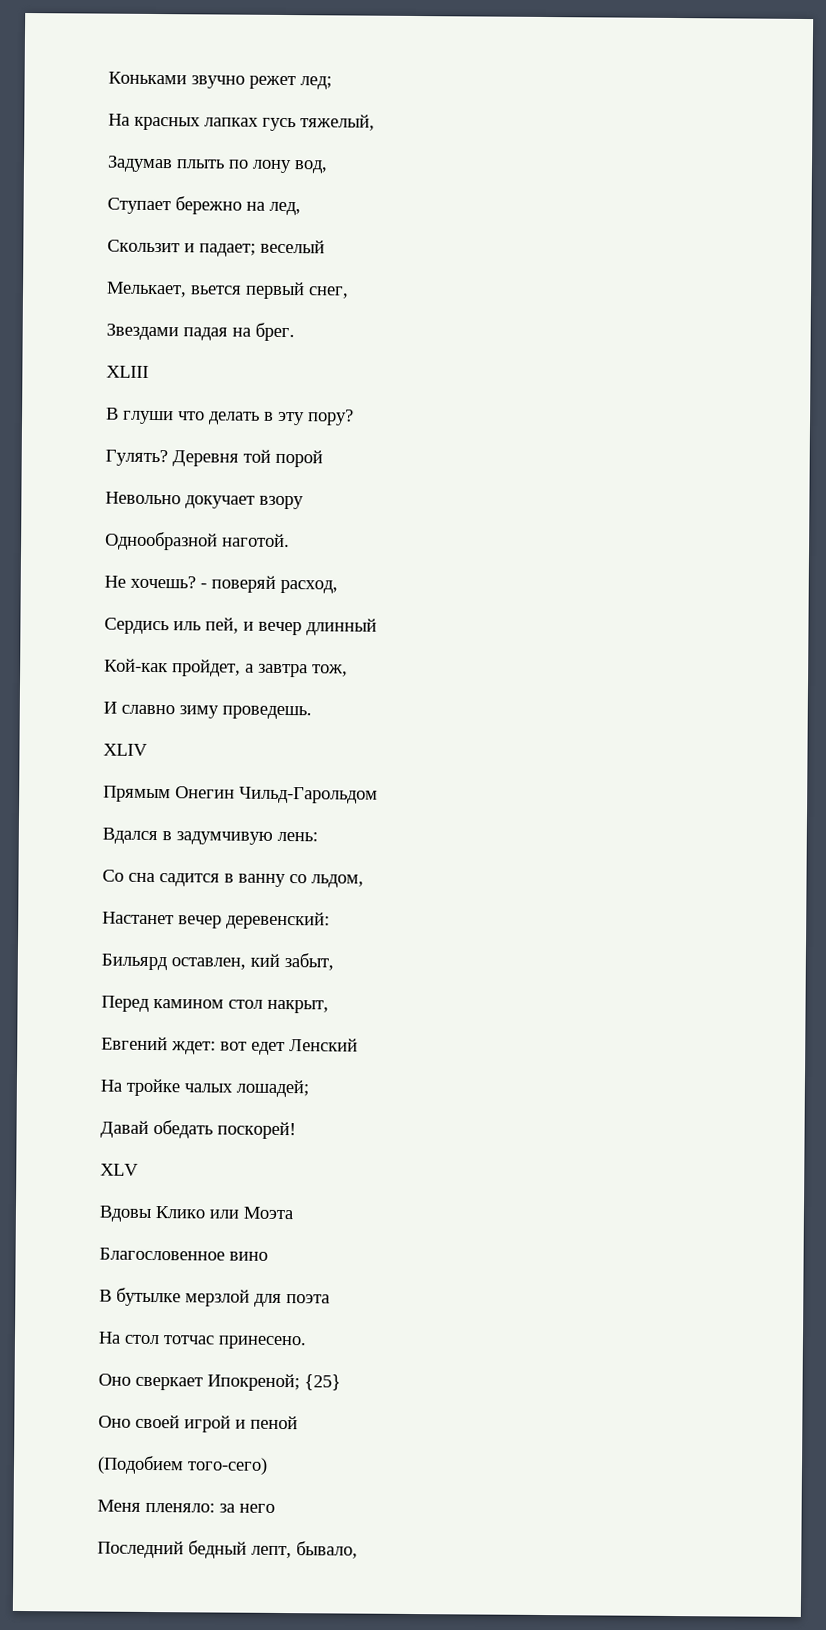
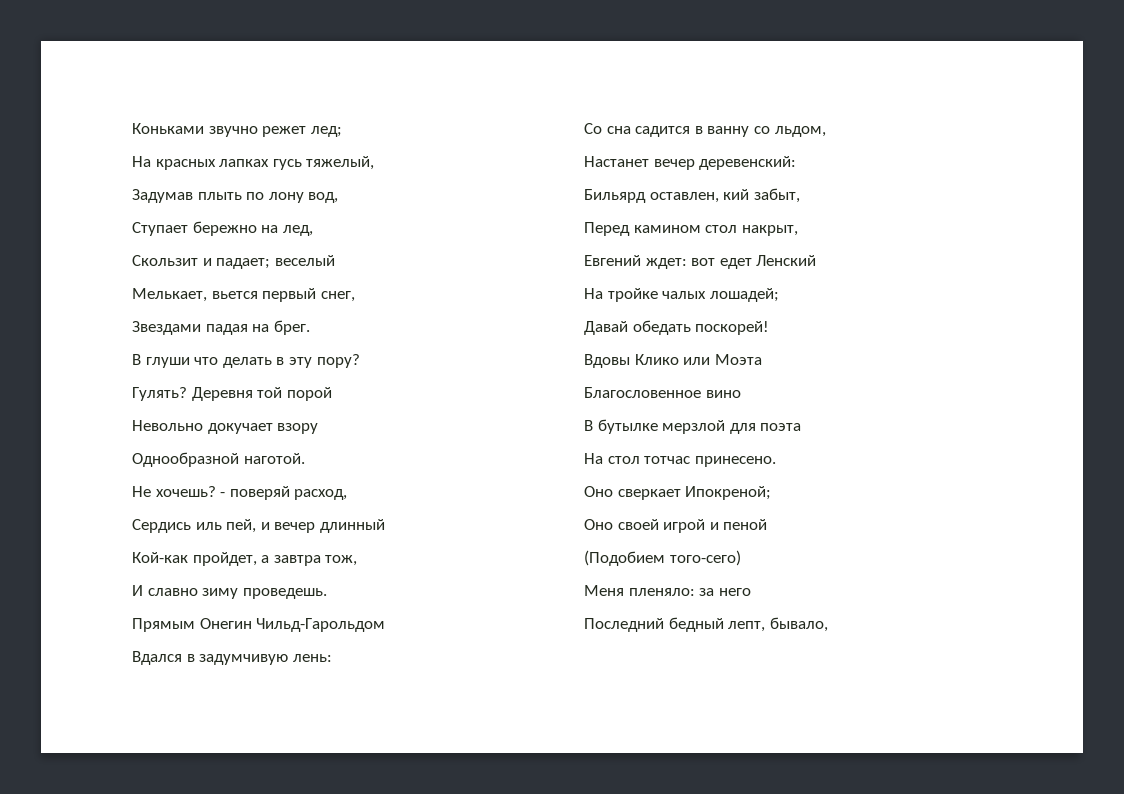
[106,365,149,378] // XLIII -> (310, 327) none
[103,743,148,756] // XLIV -> (327, 593) none
[100,1163,139,1176] // XLV -> (770, 328) none
[304,1374,341,1391] {25} -> (772, 493) none

